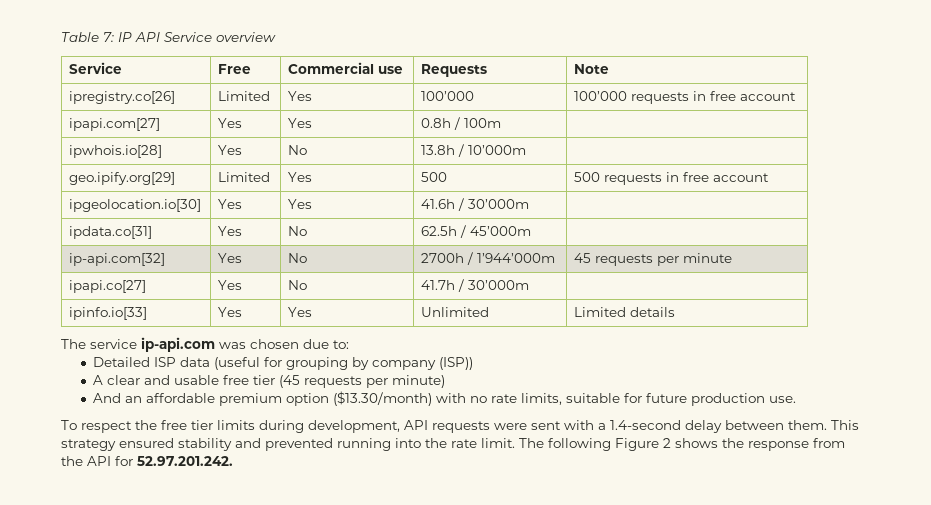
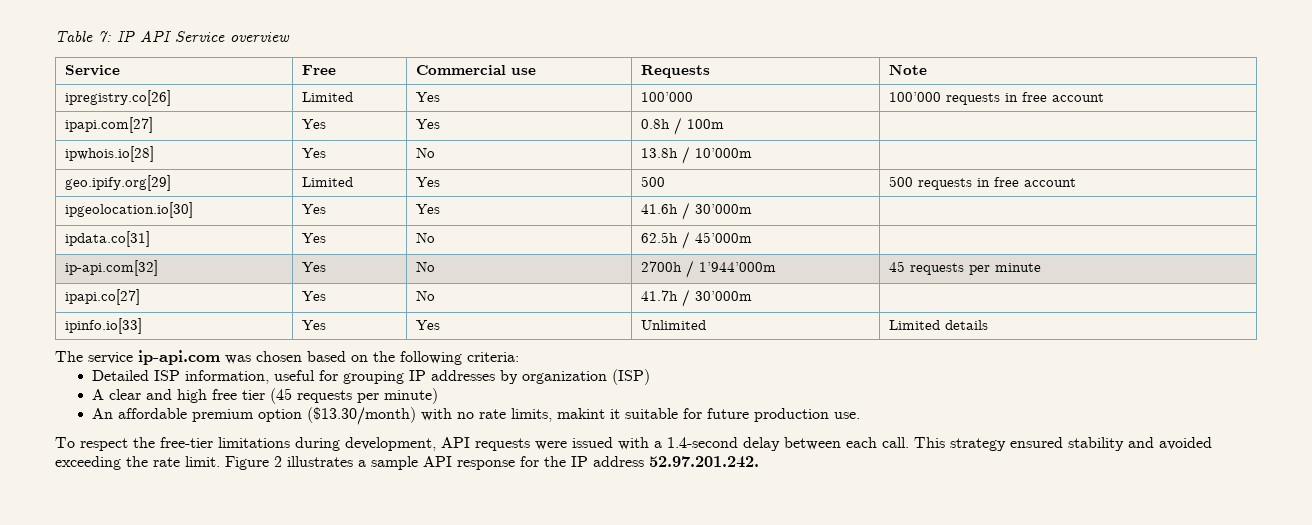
[303,339,349,349] [92,357,473,370] due to: // Detailed ISP data (useful for grouping by company (ISP)) -> [307,351,519,365] [92,369,651,385] based on the following criteria: // Detailed ISP information, useful for grouping IP addresses by organization (ISP)
[173,375,219,385] usable -> [177,389,208,403] high
[92,393,142,403] And an -> [92,408,114,419] An
(562, 399) none -> [557,408,621,419] makint it
[161,420,255,430] free tier limits -> [160,437,290,448] free-tier limitations
[531,421,561,430] sent -> [572,437,613,448] issued
[788,420,827,430] them. -> [846,437,909,448] each call.
[265,438,845,451] [61,456,133,466] prevented running into the rate limit. The following Figure 2 shows the response from the API for -> [1159,437,1212,450] [55,456,644,470] avoided exceeding the rate limit. Figure 2 illustrates a sample API response for the IP address

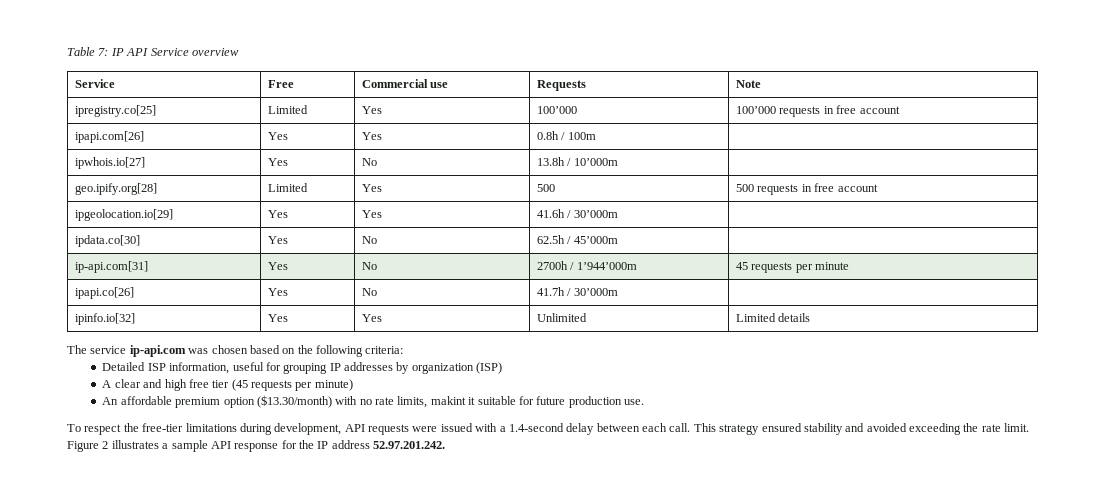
[64,90,171,106] ipregistry.co[26] -> [75,105,157,117] ipregistry.co[25]
[64,117,153,133] ipapi.com[27] -> [75,131,145,143] ipapi.com[26]
[64,146,154,162] ipwhois.io[28] -> [75,157,146,169] ipwhois.io[27]
[64,175,171,191] geo.ipify.org[29] -> [75,183,158,195] geo.ipify.org[28]
[64,202,193,218] ipgeolocation.io[30] -> [75,209,174,221] ipgeolocation.io[29]
[64,231,150,247] ipdata.co[31] -> [75,235,141,247] ipdata.co[30]
[64,260,158,276] ip-api.com[32] -> [75,261,149,273] ip-api.com[31]
[64,289,140,305] ipapi.co[27] -> [75,287,135,299] ipapi.co[26]
[64,318,142,334] ipinfo.io[33] -> [75,313,136,325] ipinfo.io[32]

